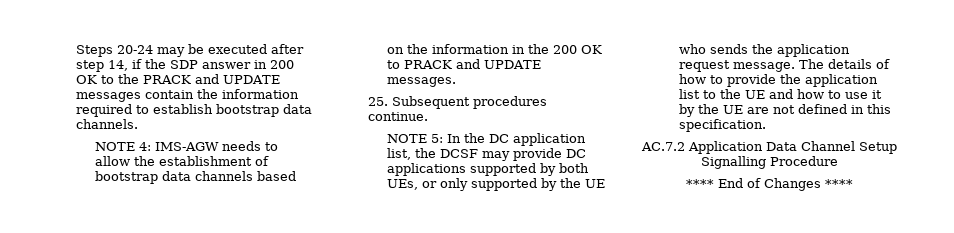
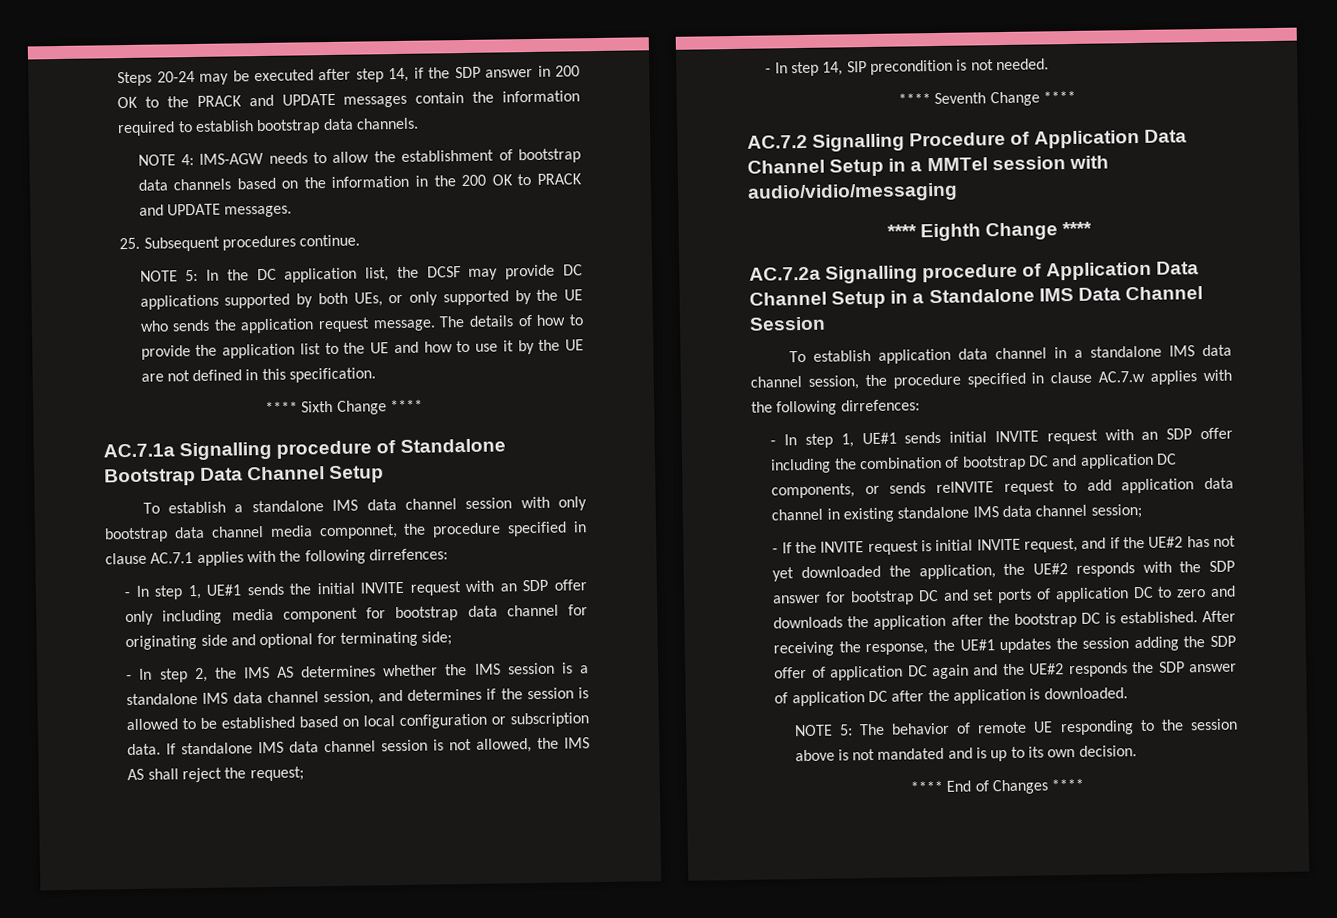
[640,141,897,154] [700,156,838,169] AC.7.2 Application Data Channel Setup Signalling Procedure -> [265,399,423,415] [103,438,506,461] [104,465,385,487] [142,496,588,514] [104,521,587,543] [105,548,448,567] [124,579,587,600] [125,604,589,626] [125,631,453,651] [126,662,590,683] [126,687,589,706] [126,712,589,731] [127,737,590,756] [127,766,304,783] [765,58,1049,77] [898,90,1076,107] [747,129,1187,152] [747,155,1109,177] [747,182,958,203] [886,221,1093,242] [749,261,1199,284] [749,286,1203,309] [749,316,826,331] [788,344,1232,364] [750,369,1232,390] [751,399,920,416] [770,427,1233,448] [771,453,1177,474] [771,477,1234,499] [771,503,1142,523] [772,535,1236,556] [772,560,1235,582] [773,585,1236,606] [773,610,1236,630] [773,635,1236,657] [774,661,1237,681] [774,687,1128,707] [793,718,1238,737] [794,745,1137,762] **** Sixth Change **** // AC.7.1a Signalling procedure of Standalone Bootstrap Data Channel Setup // To establish a standalone IMS data channel session with only bootstrap data channel media componnet, the procedure specified in clause AC.7.1 applies with the following dirrefences: // - In step 1, UE#1 sends the initial INVITE request with an SDP offer only including media component for bootstrap data channel for originating side and optional for terminating side; // - In step 2, the IMS AS determines whether the IMS session is a standalone IMS data channel session, and determines if the session is allowed to be established based on local configuration or subscription data. If standalone IMS data channel session is not allowed, the IMS AS shall reject the request; // - In step 14, SIP precondition is not needed. // **** Seventh Change **** // AC.7.2 Signalling Procedure of Application Data Channel Setup in a MMTel session with audio/vidio/messaging // **** Eighth Change **** // AC.7.2a Signalling procedure of Application Data Channel Setup in a Standalone IMS Data Channel Session // To establish application data channel in a standalone IMS data channel session, the procedure specified in clause AC.7.w applies with the following dirrefences: // - In step 1, UE#1 sends initial INVITE request with an SDP offer including the combination of bootstrap DC and application DC components, or sends reINVITE request to add application data channel in existing standalone IMS data channel session; // - If the INVITE request is initial INVITE request, and if the UE#2 has not yet downloaded the application, the UE#2 responds with the SDP answer for bootstrap DC and set ports of application DC to zero and downloads the application after the bootstrap DC is established. After receiving the response, the UE#1 updates the session adding the SDP offer of application DC again and the UE#2 responds the SDP answer of application DC after the application is downloaded. // NOTE 5: The behavior of remote UE responding to the session above is not mandated and is up to its own decision.

